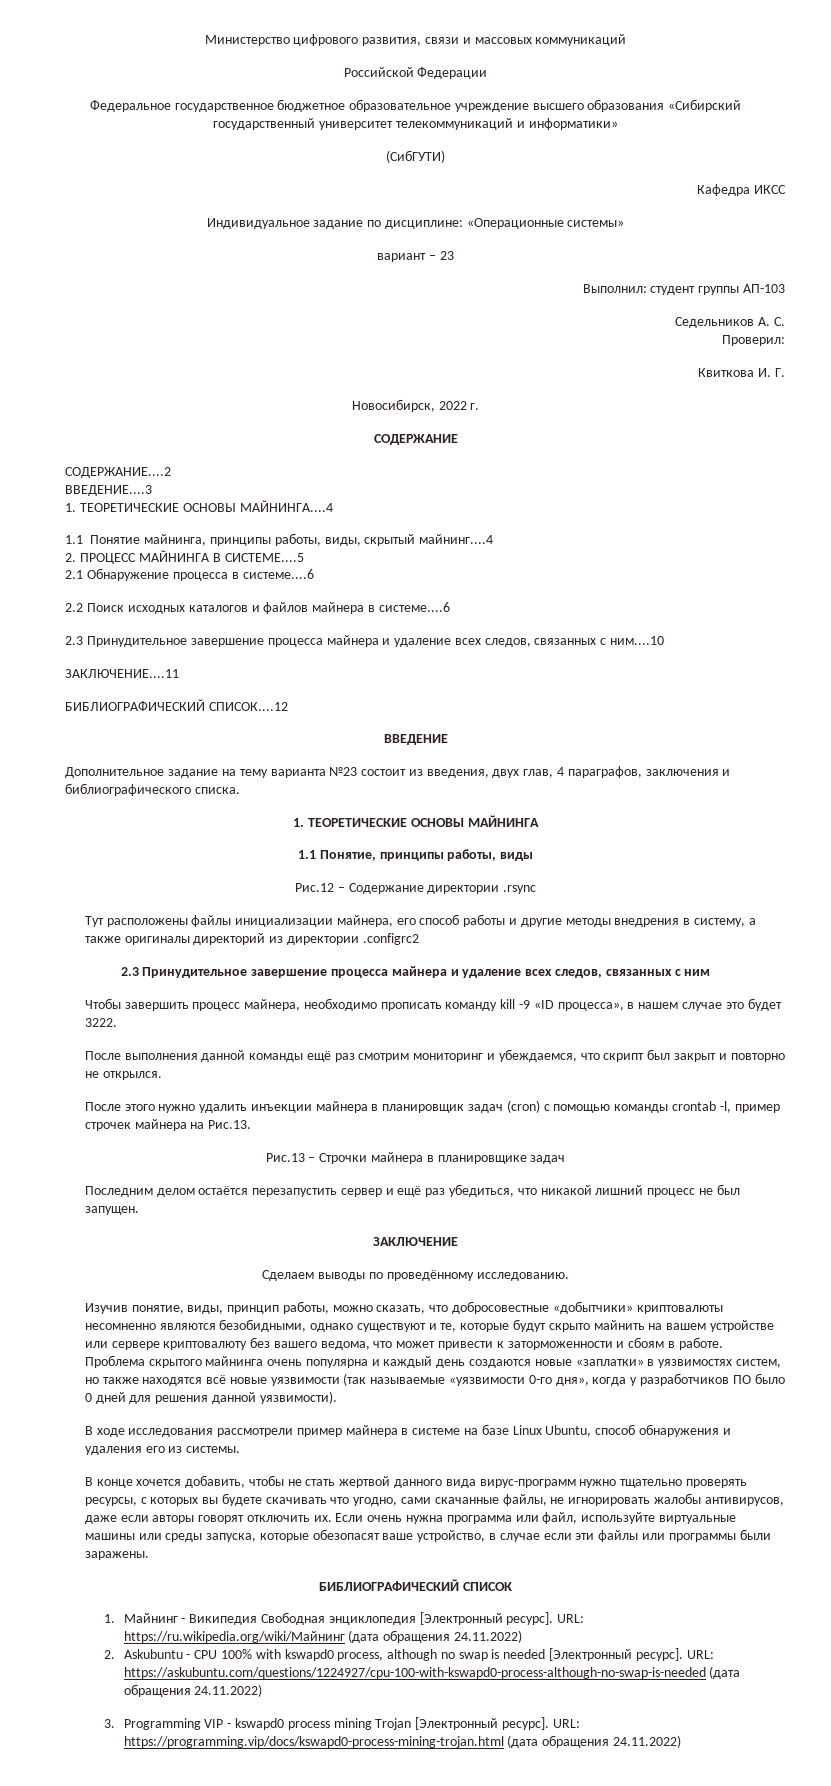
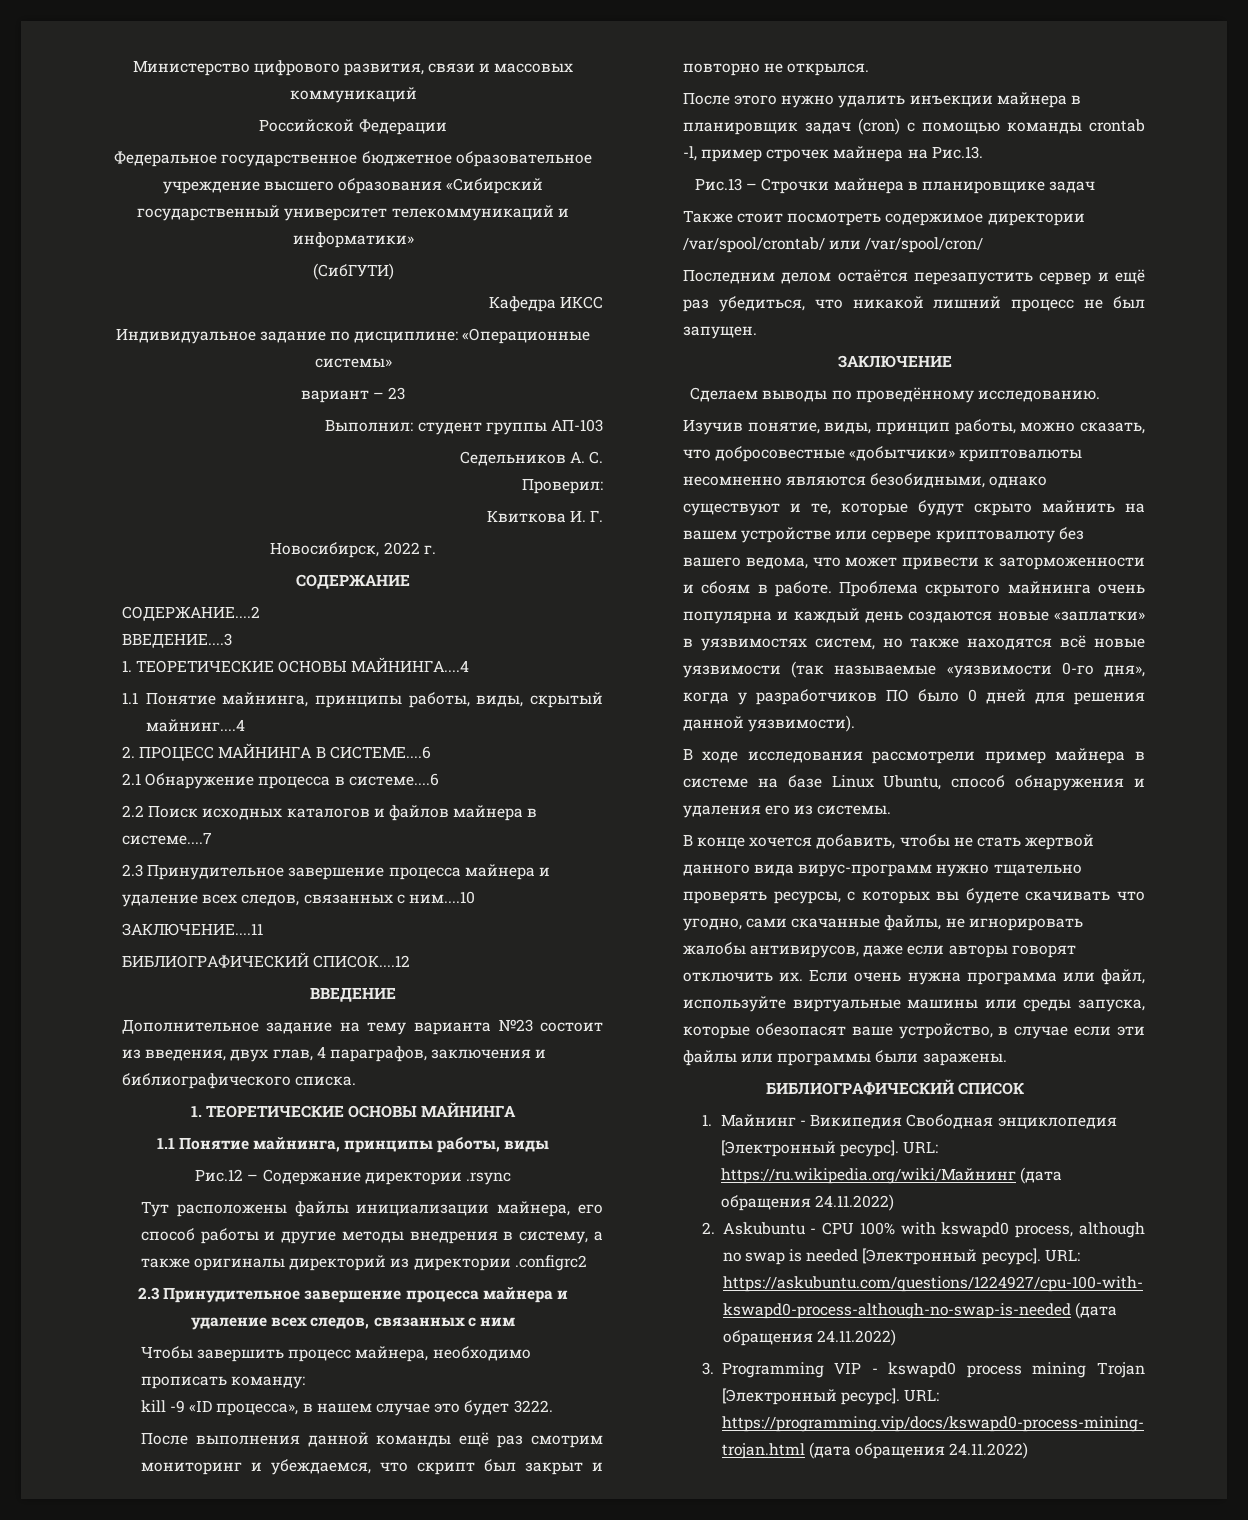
[224,553,304,562] СИСТЕМЕ....5 -> [329,746,431,759] СИСТЕМЕ....6
[378,602,450,612] системе....6 -> [121,832,212,845] системе....7
[319,850,376,861] Понятие, -> [178,1137,340,1152] Понятие майнинга,
[445,1002,498,1011] команду -> [231,1376,306,1389] команду: //
(566, 1159) none -> [682,210,1085,226] [682,237,984,253] // Также стоит посмотреть содержимое директории /var/spool/crontab/ или /var/spool/cron/

